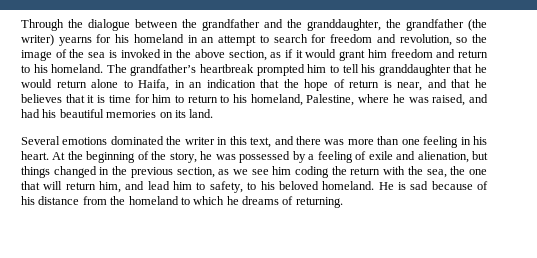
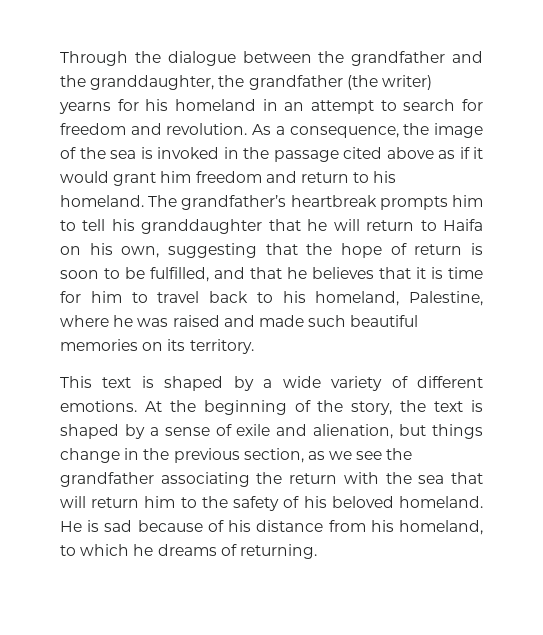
[399,34,468,46] revolution, so -> [166,123,399,138] revolution. As a consequence,
[194,49,267,61] above section, -> [273,147,434,162] passage cited above
[256,64,305,76] prompted -> [379,196,448,210] prompts
[21,79,256,91] would return alone to Haifa, in an indication -> [333,219,484,231] [60,243,257,258] will return to Haifa on his own, suggesting
[397,82,423,91] near, -> [60,267,209,282] soon to be fulfilled,
[187,95,218,103] return -> [157,291,248,303] travel back
[432,94,488,106] [21,109,214,118] [21,136,487,148] [21,151,49,160] raised, and had his beautiful memories on its land. // Several emotions dominated the writer in this text, and there was more than one feeling in his heart. -> [172,315,419,327] [60,339,254,354] [60,376,484,391] [60,400,137,412] raised and made such beautiful memories on its territory. // This text is shaped by a wide variety of different emotions.
[200,151,353,163] he was possessed by a feeling -> [400,400,484,412] [60,424,210,439] the text is shaped by a sense
[53,166,97,178] changed -> [60,448,120,463] change
[272,166,330,178] him coding -> [386,448,413,460] [60,472,250,487] the grandfather associating
[426,166,487,178] [21,181,257,193] sea, the one that will return him, and lead him to safety, to -> [418,472,484,484] [60,496,300,511] sea that will return him to the safety of
[110,196,179,205] the homeland -> [370,520,484,535] his homeland,

